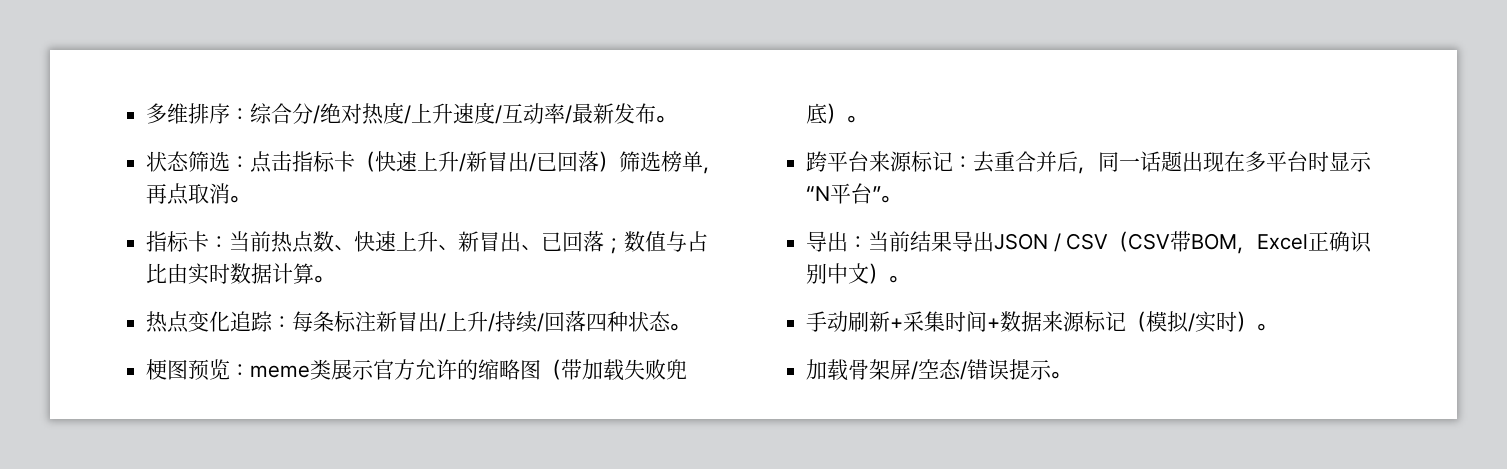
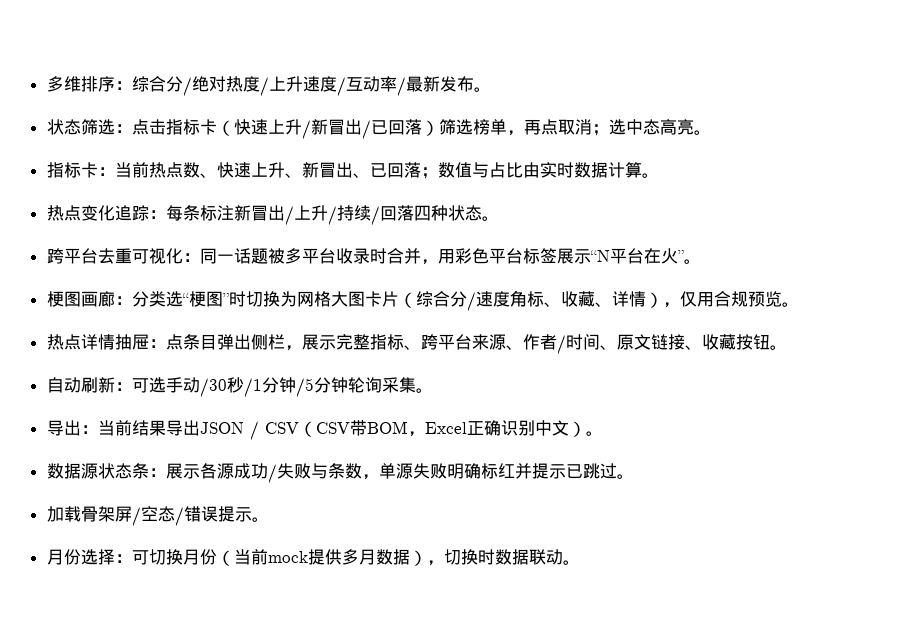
(231, 193) none -> [591,119,694,136] ；选中态高亮
[146,359,688,381] [806,103,868,124] [806,151,1373,174] [806,183,882,204] 梗图预览：meme类展示官方允许的缩略图（带加载失败兜底）。 // 跨平台来源标记：去重合并后，同一话题出现在多平台时显示“N平台” -> [46,248,701,265] [46,290,799,311] [46,334,787,354] [46,377,416,397] 跨平台去重可视化：同一话题被多平台收录时合并，用彩色平台标签展示“N平台在火”。 // 梗图画廊：分类选“梗图”时切换为网格大图卡片（综合分/速度角标、收藏、详情），仅用合规预览。 // 热点详情抽屉：点条目弹出侧栏，展示完整指标、跨平台来源、作者/时间、原文链接、收藏按钮。 // 自动刷新：可选手动/30秒/1分钟/5分钟轮询采集
[806,311,1258,333] 手动刷新+采集时间+数据来源标记（模拟/实时） -> [46,463,617,483] 数据源状态条：展示各源成功/失败与条数，单源失败明确标红并提示已跳过
(1072, 375) none -> [46,549,580,566] // 月份选择：可切换月份（当前mock提供多月数据），切换时数据联动。

